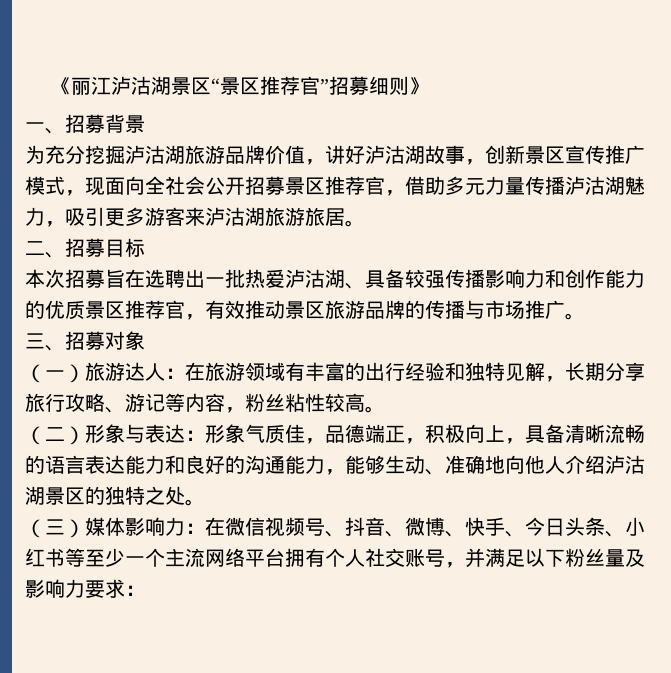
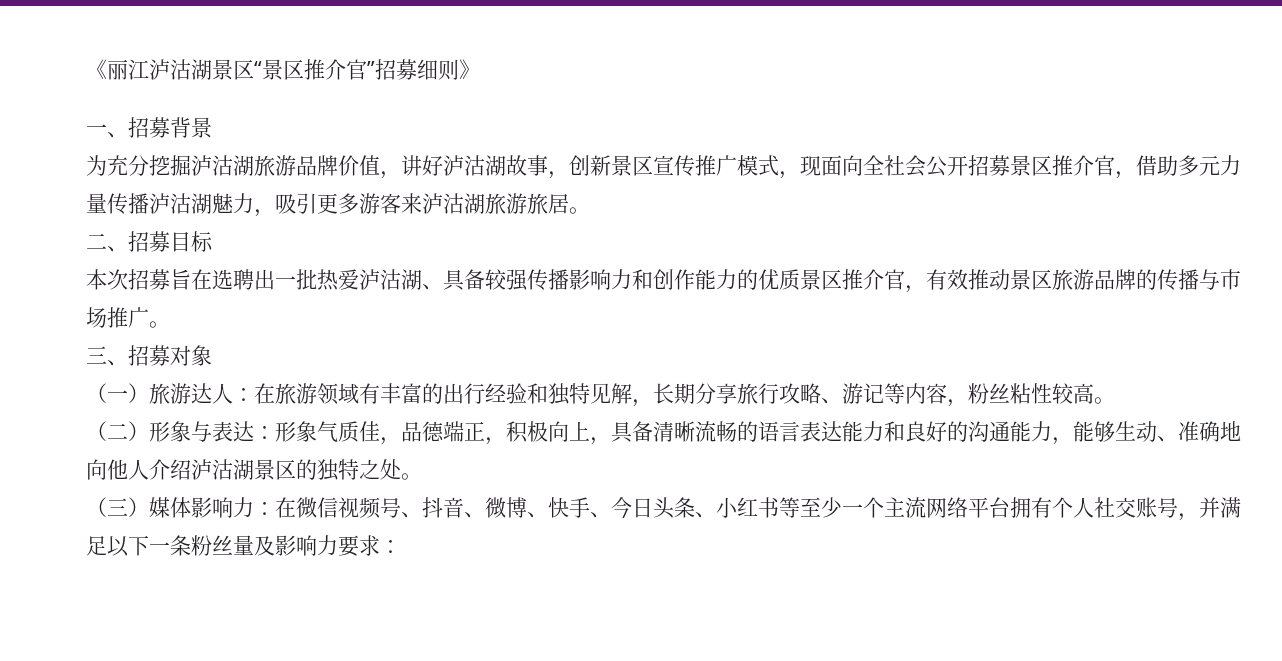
[280,76,301,95] 荐 -> [325,59,346,80] 介
[345,176,365,195] 荐 -> [1073,155,1094,176] 介
[145,300,165,319] 荐 -> [863,269,884,290] 介
(565, 558) none -> [149,535,191,556] 一条

